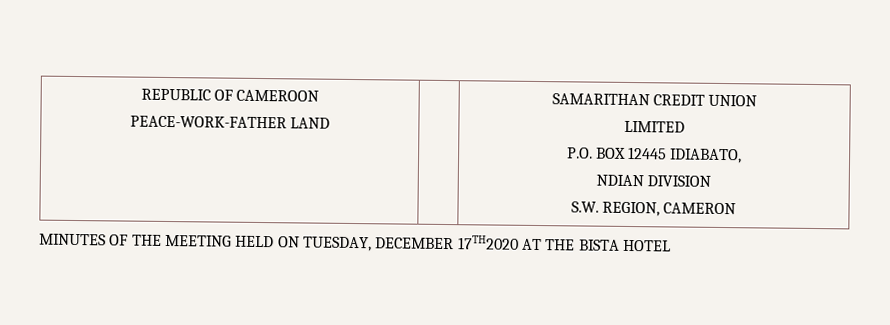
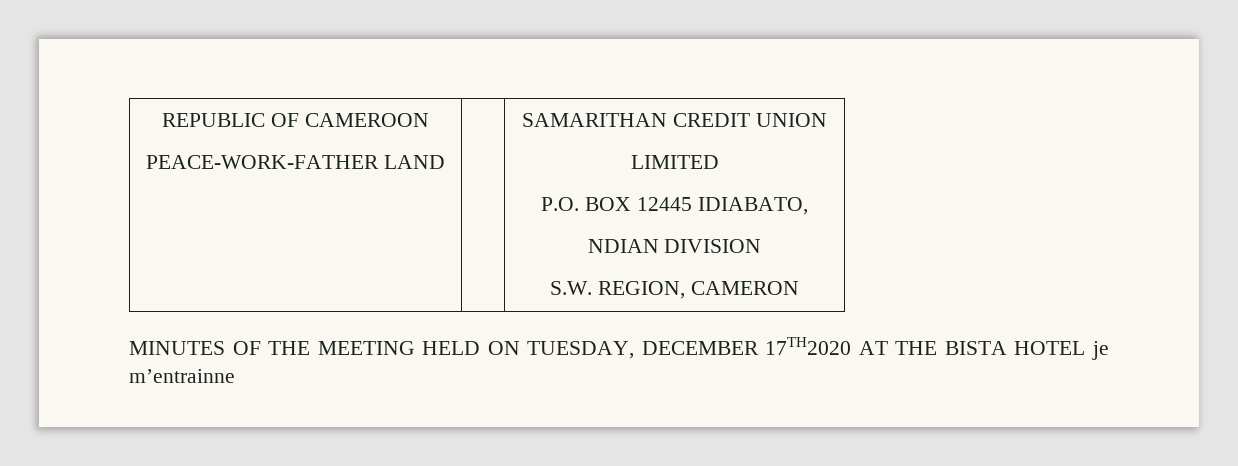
(671, 245) none -> [1092,341,1109,360] [129,369,235,383] je m’entrainne

